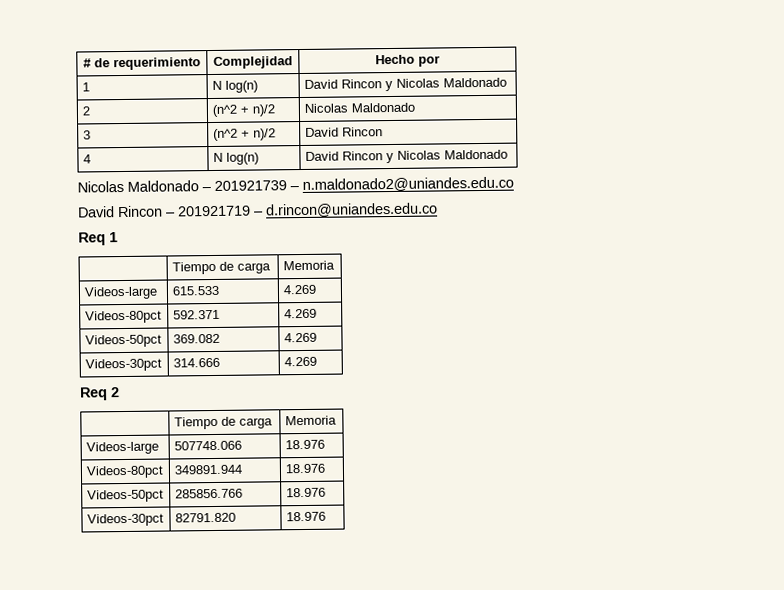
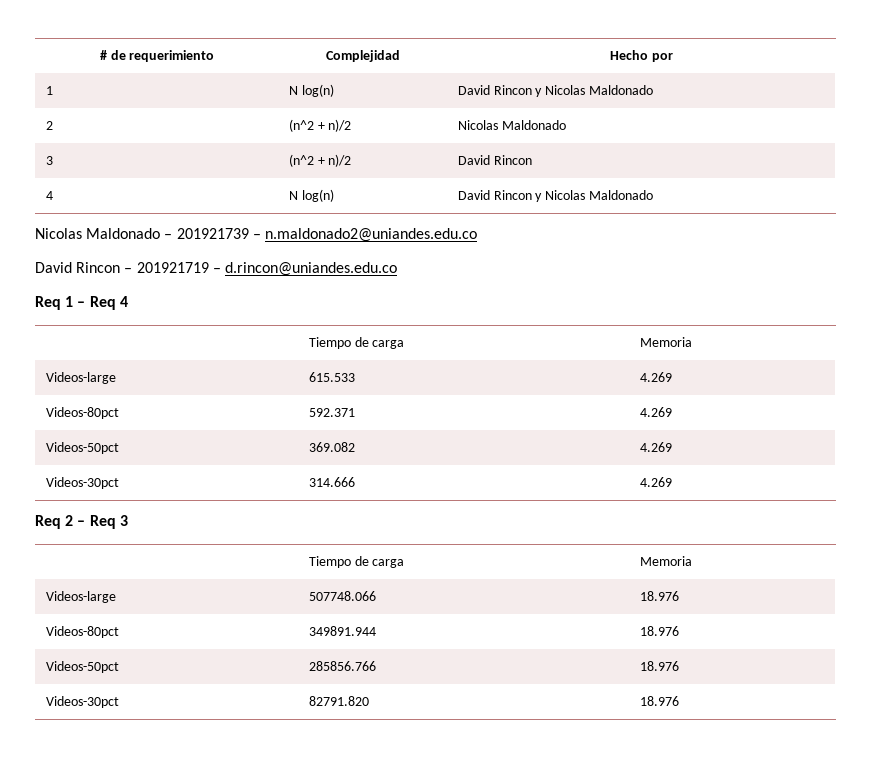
(118, 237) none -> [77,296,128,310] – Req 4
(120, 392) none -> [77,515,128,529] – Req 3

